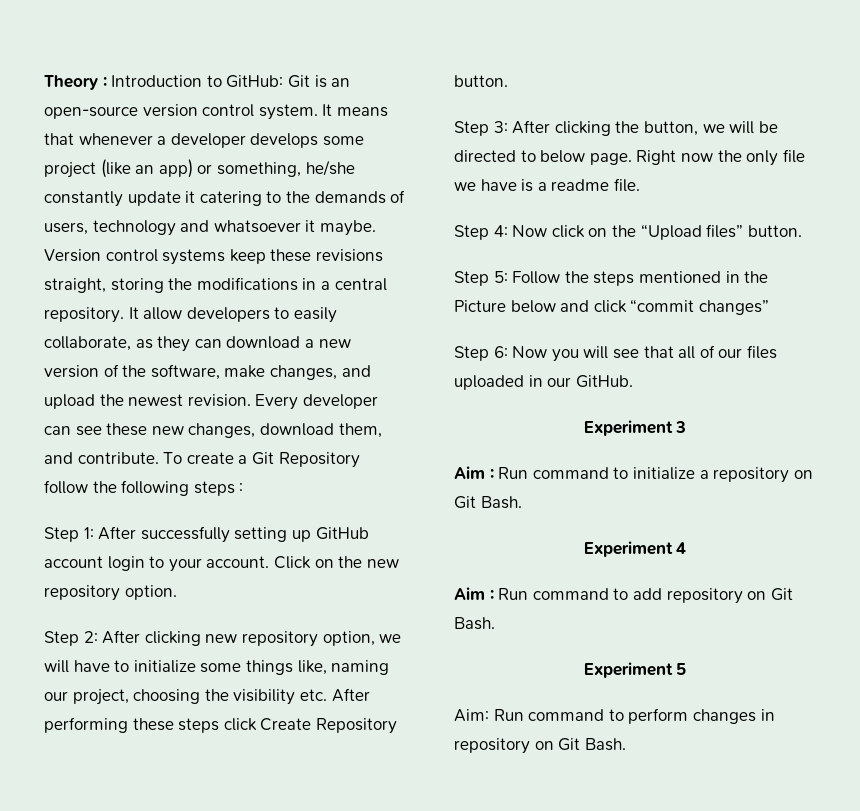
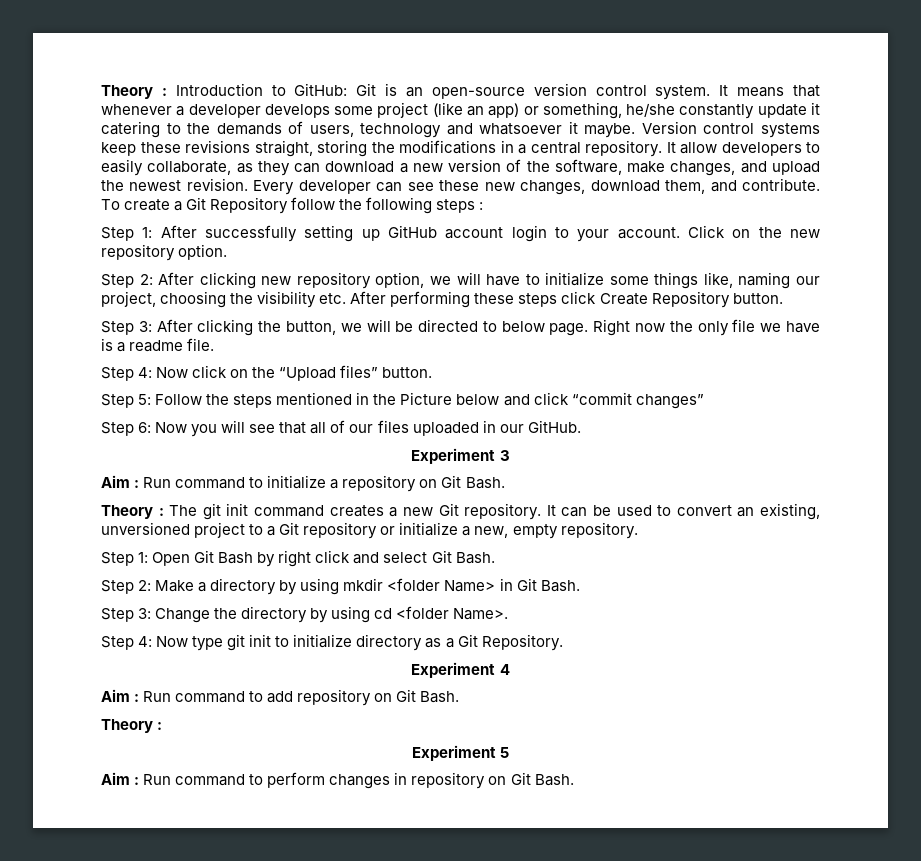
(522, 502) none -> [101,503,820,520] [101,522,638,539] [101,550,495,567] [101,578,580,595] [101,606,509,623] [101,634,563,651] // Theory : The git init command creates a new Git repository. It can be used to convert an existing, unversioned project to a Git repository or initialize a new, empty repository. // Step 1: Open Git Bash by right click and select Git Bash. // Step 2: Make a directory by using mkdir <folder Name> in Git Bash. // Step 3: Change the directory by using cd <folder Name>. // Step 4: Now type git init to initialize directory as a Git Repository.
(495, 623) none -> [101,719,163,733] // Theory :
[454,709,489,722] Aim: -> [101,772,140,785] Aim :

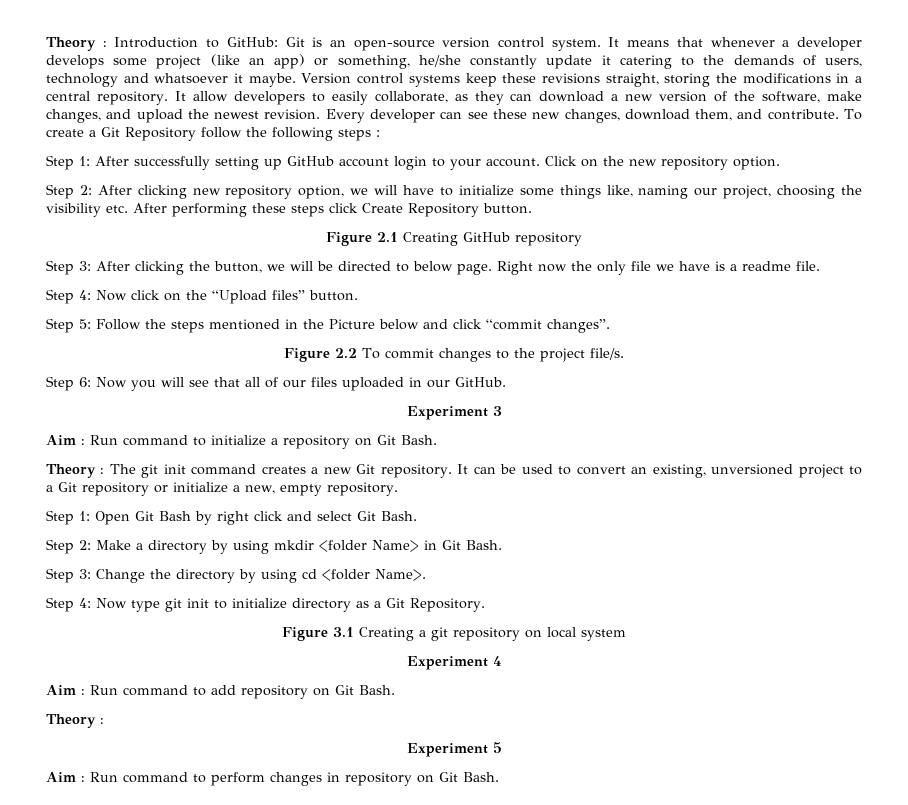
(783, 298) none -> [326,232,582,246] // Figure 2.1 Creating GitHub repository
[635,394,704,409] changes” -> [547,319,610,333] [284,348,624,362] changes”. // Figure 2.2 To commit changes to the project file/s.
(563, 642) none -> [282,627,626,641] // Figure 3.1 Creating a git repository on local system

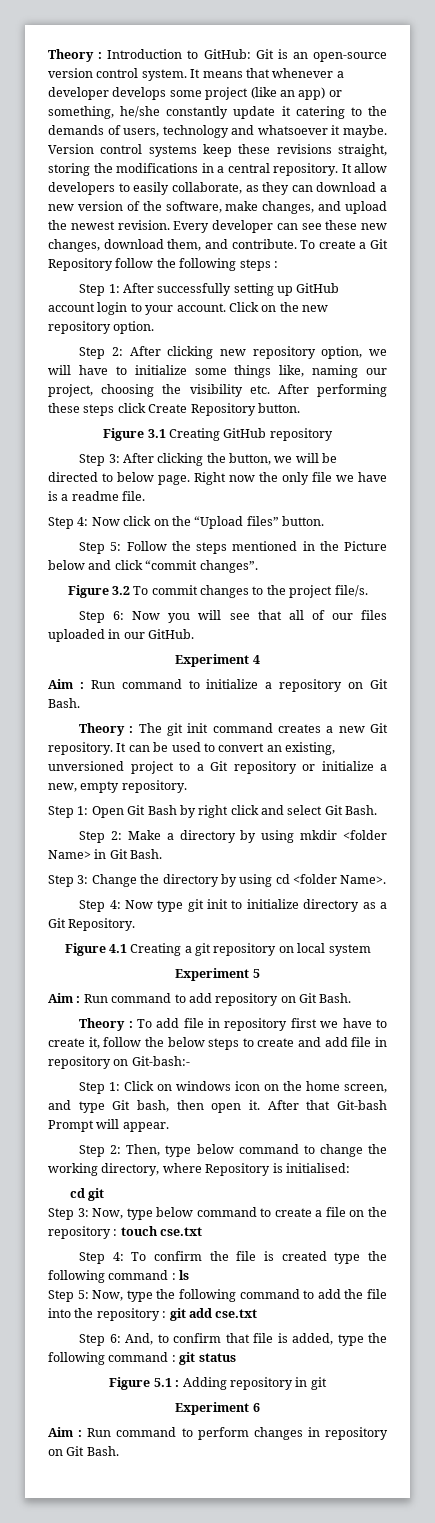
[377,232,398,242] 2.1 -> [147,429,166,438] 3.1
[335,348,358,358] 2.2 -> [111,586,130,595] 3.2
[492,406,502,416] 3 -> [252,655,260,664] 4
[333,627,354,637] 3.1 -> [108,944,127,953] 4.1
[492,656,502,666] 4 -> [252,969,260,978] 5
[406,742,502,757] // Experiment 5 -> [136,1018,387,1031] [48,1037,387,1050] [48,1056,190,1069] [79,1081,387,1094] [48,1100,387,1113] [48,1119,169,1132] [79,1144,387,1157] [48,1163,350,1176] [70,1188,105,1201] [48,1207,387,1220] [48,1226,203,1239] [79,1251,388,1264] [48,1270,190,1283] [48,1289,388,1302] [48,1308,258,1321] [79,1333,388,1346] [48,1352,236,1365] [109,1377,327,1390] [175,1402,260,1415] To add file in repository first we have to create it, follow the below steps to create and add file in repository on Git-bash:- // Step 1: Click on windows icon on the home screen, and type Git bash, then open it. After that Git-bash Prompt will appear. // Step 2: Then, type below command to change the working directory, where Repository is initialised: // cd git // Step 3: Now, type below command to create a file on the repository : touch cse.txt // Step 4: To confirm the file is created type the following command : ls // Step 5: Now, type the following command to add the file into the repository : git add cse.txt // Step 6: And, to confirm that file is added, type the following command : git status // Figure 5.1 : Adding repository in git // Experiment 6

